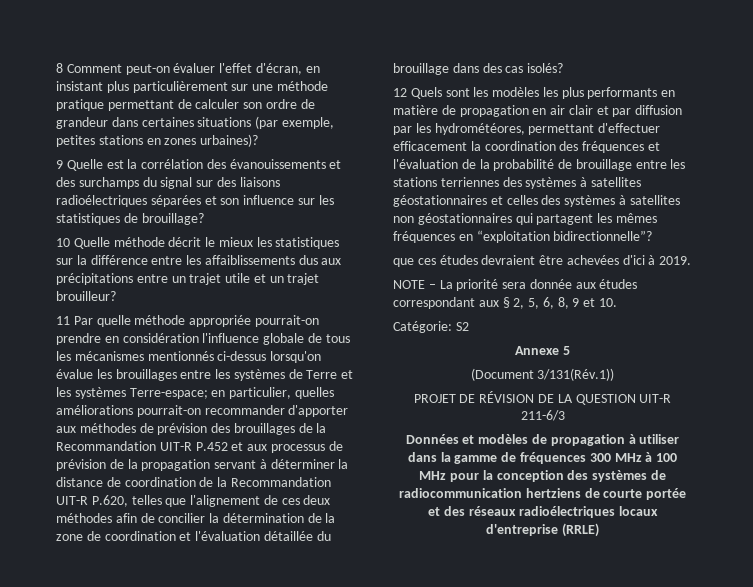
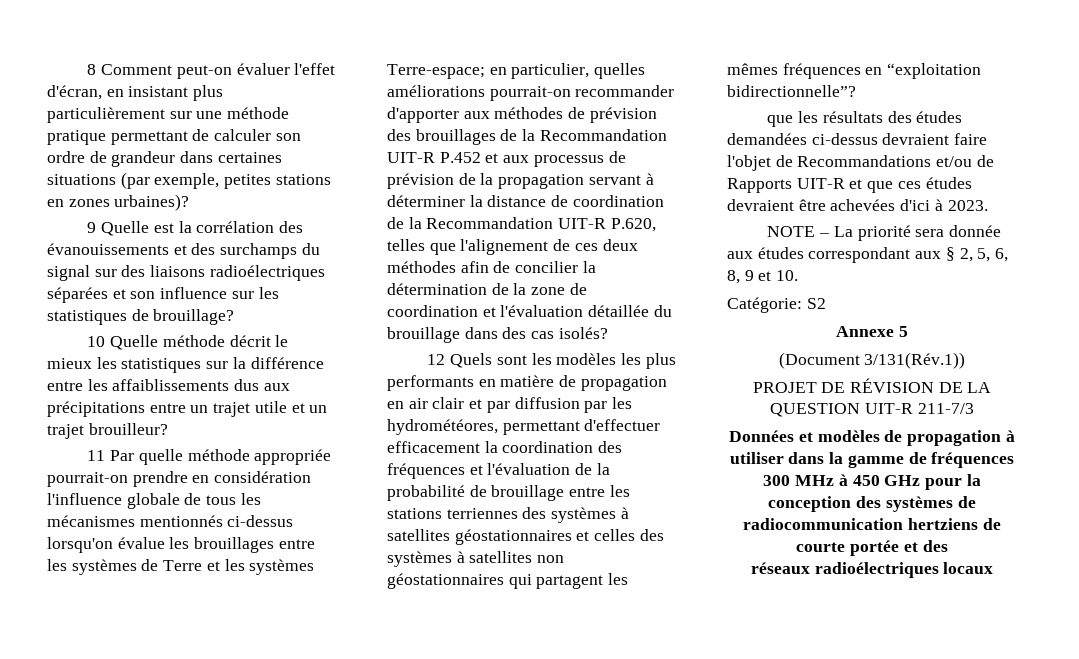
(414, 262) none -> [798,111,963,123] [727,133,988,145] [727,155,994,171] [727,178,894,193] les résultats des études demandées ci-dessus devraient faire l'objet de Recommandations et/ou de Rapports UIT-R et que
[659,256,692,265] 2019. -> [947,200,988,211] 2023.
[520,410,565,421] 211-6/3 -> [917,403,974,414] 211-7/3
[656,453,678,462] [419,471,447,480] 100 MHz -> [852,475,921,486] 450 GHz
(466, 511) none -> (948, 546) //
[486,523,599,537] d'entreprise (RRLE) -> (994, 568) none

